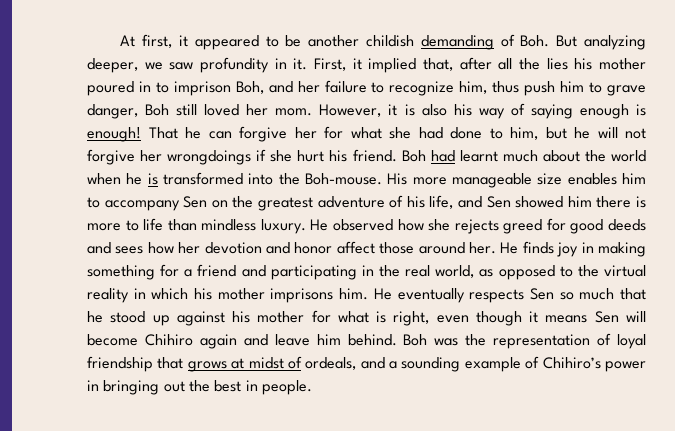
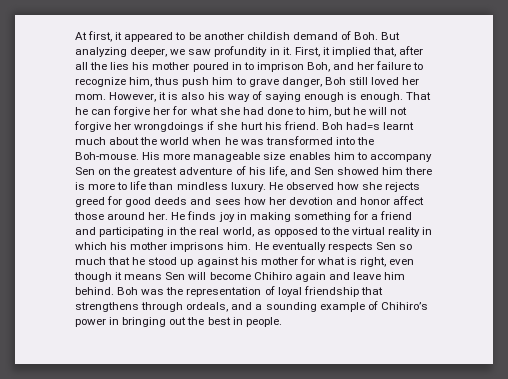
[420,35,494,50] demanding -> [292,32,338,40] demand
[87,127,141,142] enough! -> [360,92,404,102] enough.
[430,150,455,162] had -> [345,122,380,130] had=s
[147,173,158,185] is -> [240,139,264,145] was
[187,356,302,372] grows at midst of -> [75,302,184,312] strengthens through

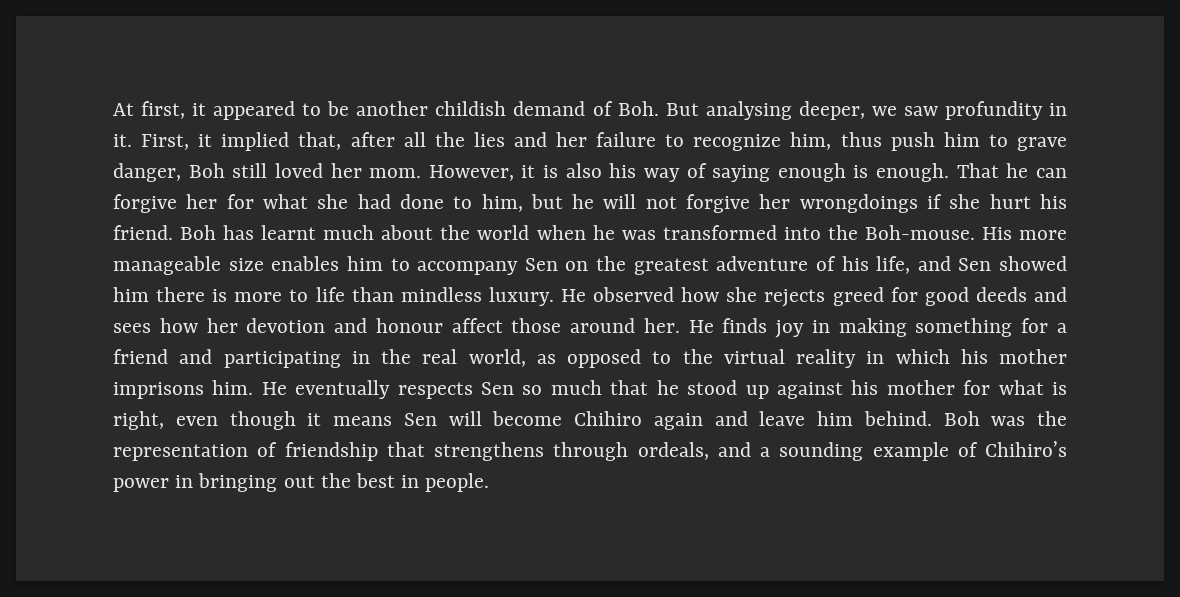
[75,47,127,57] analyzing -> [705,101,792,120] analysing
[132,62,330,72] his mother poured in to imprison Boh, -> (505, 139) none
[345,122,380,130] had=s -> [223,225,255,240] has
[360,197,391,205] honor -> [375,318,443,333] honour
[277,287,302,297] loyal -> (278, 449) none

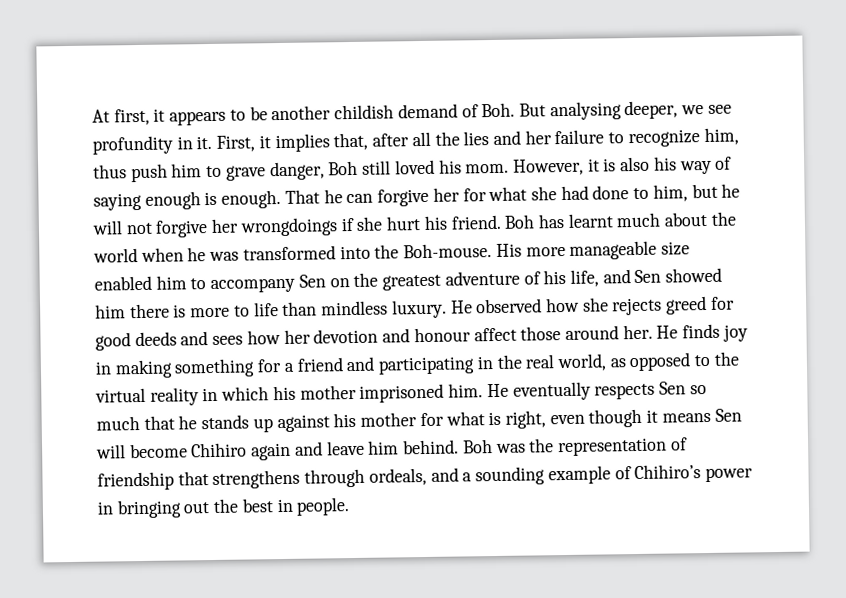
[213,101,296,120] appeared -> [169,110,227,126] appears
[903,106,938,116] saw -> [707,104,732,114] see
[221,132,290,151] implied -> [274,133,330,153] implies
[330,163,362,178] her -> [438,159,462,174] his
[271,256,340,271] enables -> [94,275,152,291] enabled
[113,382,204,399] imprisons -> [359,383,445,403] imprisoned
[687,380,738,395] stood -> [201,414,250,430] stands

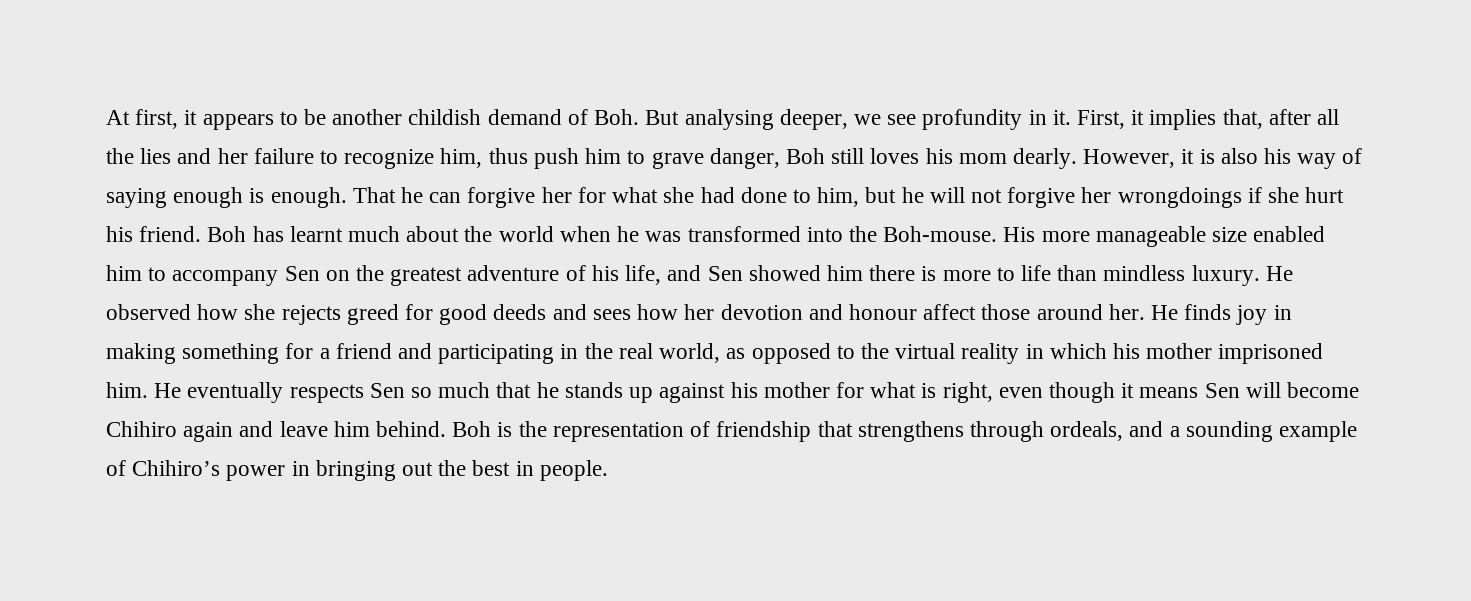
[394,159,510,175] loved his mom. -> [870,148,1077,169] loves his mom dearly.
[495,443,526,453] was -> [497,422,513,437] is

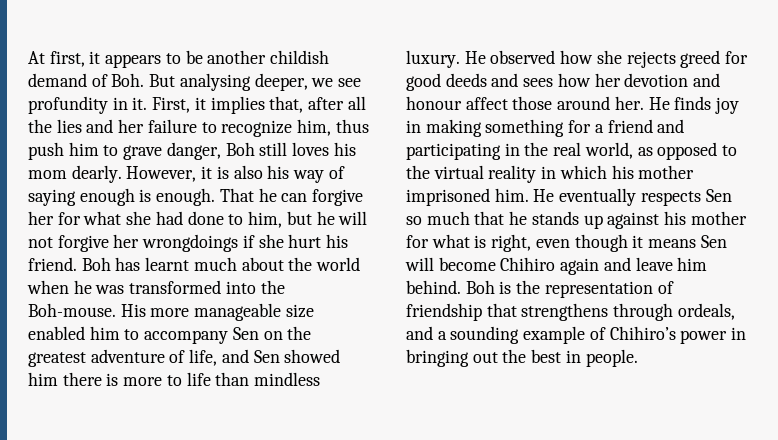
[591,265,619,281] his -> (186, 356) none

